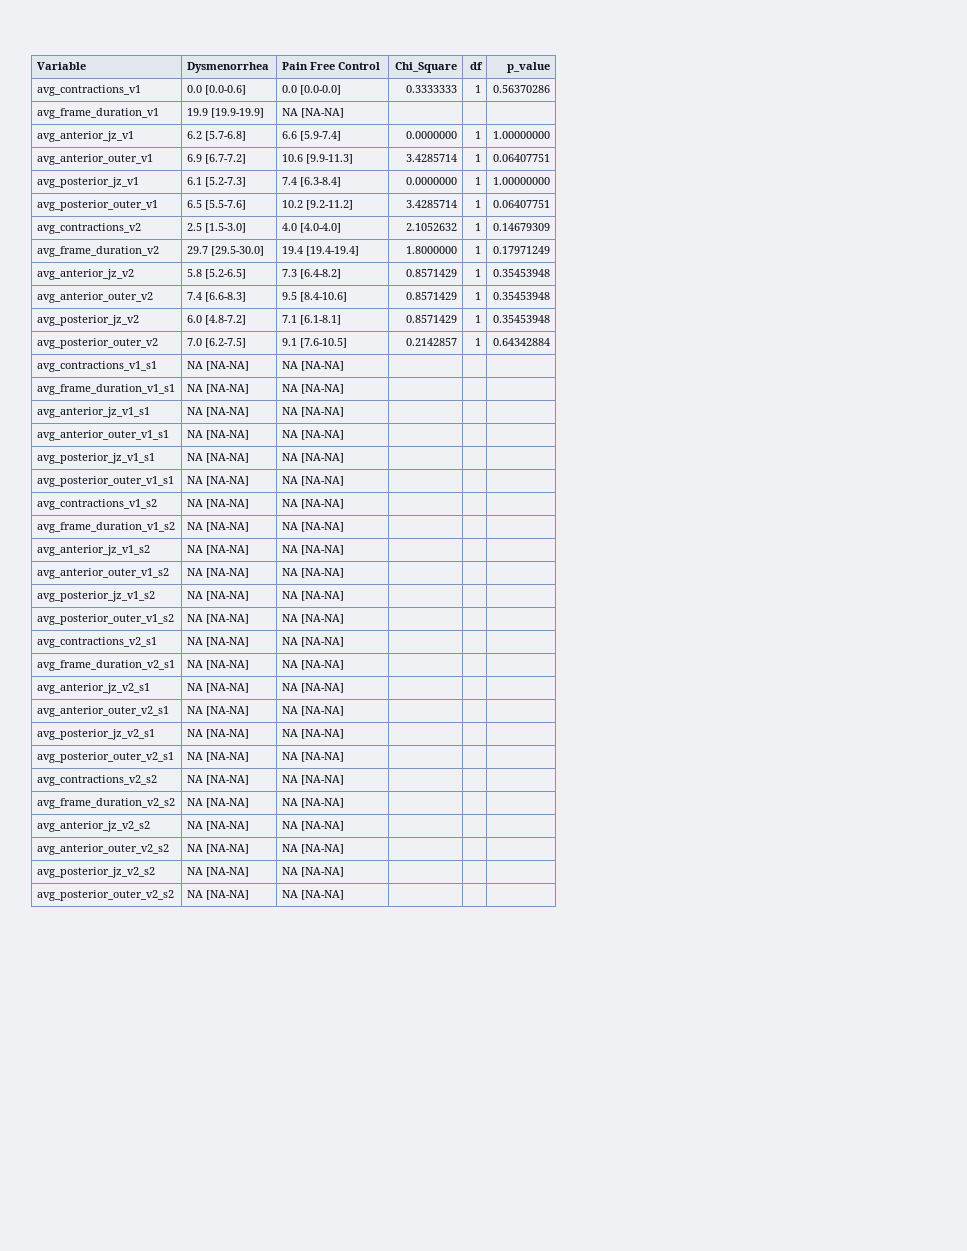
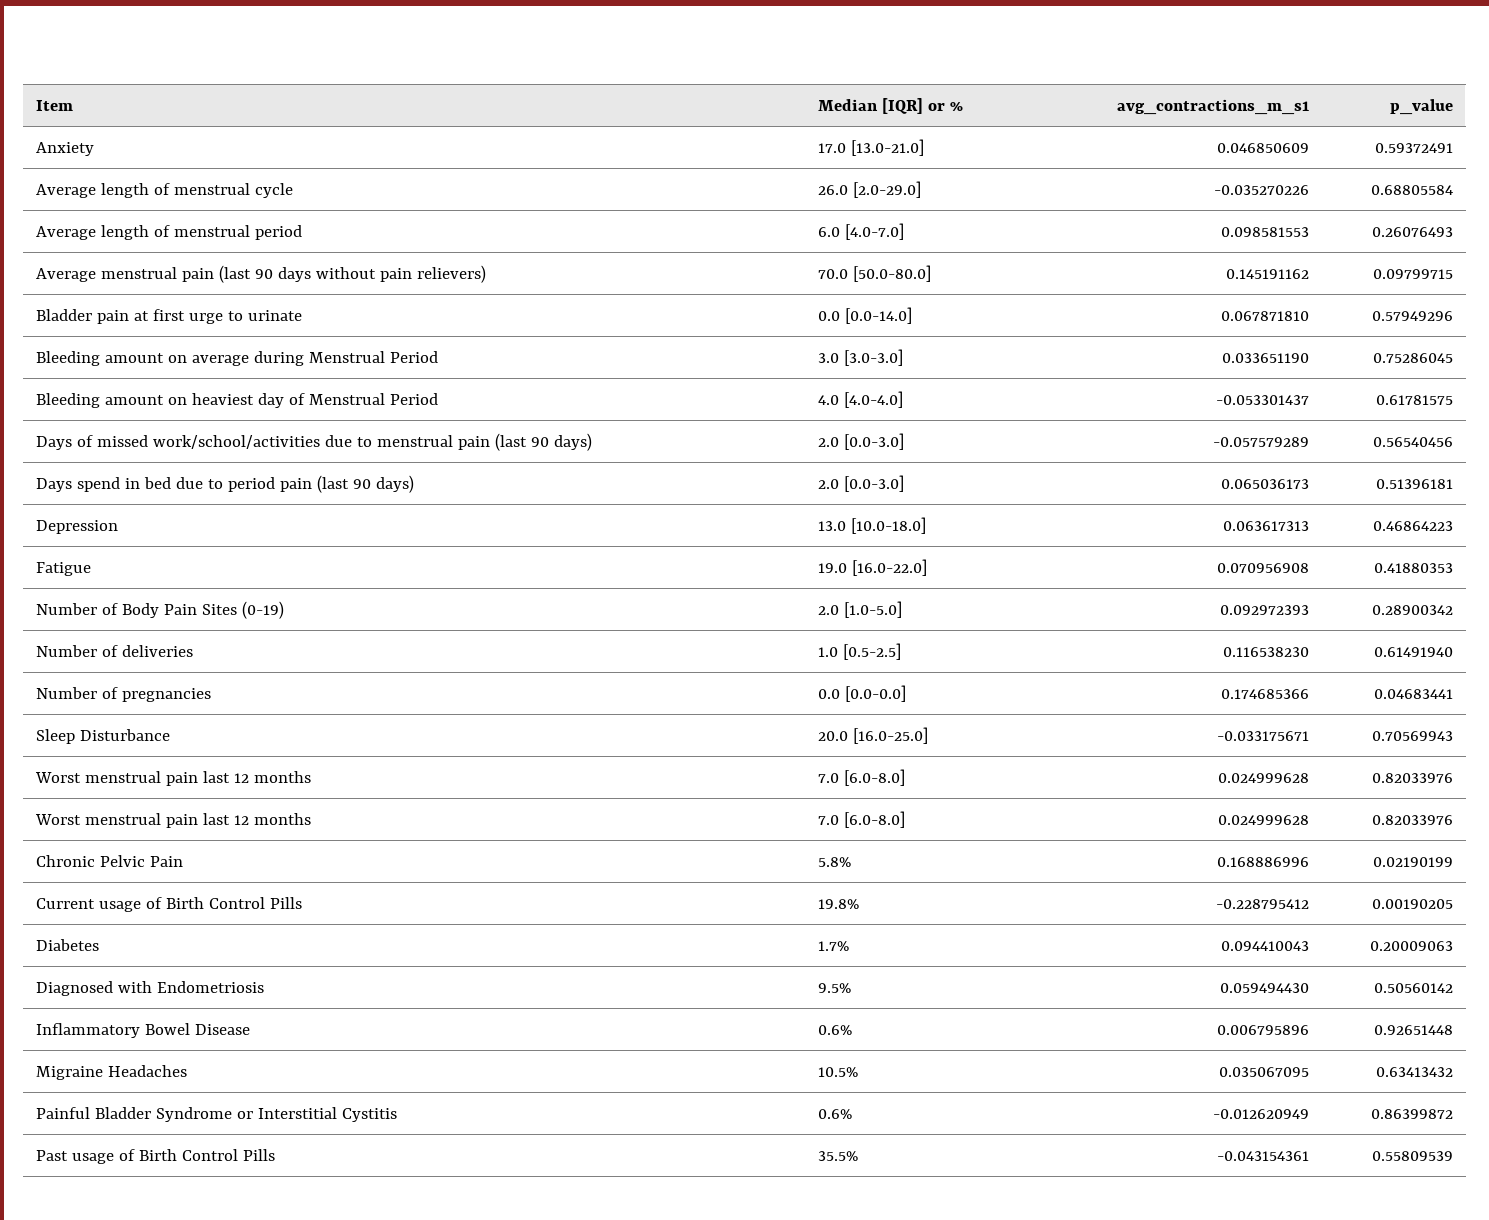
[36,62,86,70] [186,62,269,73] [281,62,380,70] [395,62,458,73] [470,62,484,70] [507,62,551,73] [36,85,141,96] [186,85,246,95] [281,85,341,95] [406,85,458,93] [475,85,482,93] [493,85,551,93] [36,108,159,119] [186,108,264,118] [281,108,344,118] [36,131,134,142] [186,131,246,141] [281,131,341,141] [406,131,458,139] [475,131,482,139] [493,131,551,139] [36,154,153,165] [186,154,246,164] [281,154,353,164] [406,154,458,162] [475,154,482,162] [493,154,551,162] [36,177,139,188] [186,177,246,187] [281,177,341,187] [406,177,458,185] [475,177,482,185] [493,177,551,185] [36,200,158,211] [186,200,246,210] [281,200,353,210] [406,200,458,208] [475,200,482,208] [493,200,551,208] [36,223,141,234] [186,223,246,233] [281,223,341,233] [406,223,458,231] [475,223,482,231] [493,223,551,231] [36,246,159,257] [186,246,264,256] [281,246,359,256] [406,246,458,254] [475,246,482,254] [493,246,551,254] [36,269,134,280] [186,269,246,279] [281,269,341,279] [406,269,458,277] [475,269,482,277] [493,269,551,277] [36,292,153,303] [186,292,246,302] [281,292,347,302] [406,292,458,300] [475,292,482,300] [493,292,551,300] [36,315,139,326] [186,315,246,325] [281,315,341,325] [406,315,458,323] [475,315,482,323] [493,315,551,323] [36,338,158,349] [186,338,246,348] [281,338,347,348] [406,338,458,346] [475,338,482,346] [493,338,551,346] [36,361,157,372] [186,361,249,371] [281,361,344,371] [36,384,175,395] [186,384,249,394] [281,384,344,394] [36,407,150,418] [186,407,249,417] [281,407,344,417] [36,430,169,441] [186,430,249,440] [281,430,344,440] [36,453,155,464] [186,453,249,463] [281,453,344,463] [36,476,174,487] [186,476,249,486] [281,476,344,486] [36,499,157,510] [186,499,249,509] [281,499,344,509] [36,522,175,533] [186,522,249,532] [281,522,344,532] [36,545,150,556] [186,545,249,555] [281,545,344,555] [36,568,169,579] [186,568,249,578] [281,568,344,578] [36,591,155,602] [186,591,249,601] [281,591,344,601] [36,614,174,625] [186,614,249,624] [281,614,344,624] [36,637,157,648] [186,637,249,647] [281,637,344,647] [36,660,175,671] [186,660,249,670] [281,660,344,670] [36,683,150,694] [186,683,249,693] [281,683,344,693] [36,706,169,717] [186,706,249,716] [281,706,344,716] [36,729,155,740] [186,729,249,739] [281,729,344,739] [36,752,174,763] [186,752,249,762] [281,752,344,762] [36,775,157,786] [186,775,249,785] [281,775,344,785] [36,798,175,809] [186,798,249,808] [281,798,344,808] [36,821,150,832] [186,821,249,831] [281,821,344,831] [36,844,169,855] [186,844,249,854] [281,844,344,854] [36,867,155,878] [186,867,249,877] [281,867,344,877] [36,890,174,901] [186,890,249,900] [281,890,344,900] Variable | Dysmenorrhea | Pain Free Control | Chi_Square | df | p_value // avg_contractions_v1 | 0.0 [0.0-0.6] | 0.0 [0.0-0.0] | 0.3333333 | 1 | 0.56370286 // avg_frame_duration_v1 | 19.9 [19.9-19.9] | NA [NA-NA] | | | // avg_anterior_jz_v1 | 6.2 [5.7-6.8] | 6.6 [5.9-7.4] | 0.0000000 | 1 | 1.00000000 // avg_anterior_outer_v1 | 6.9 [6.7-7.2] | 10.6 [9.9-11.3] | 3.4285714 | 1 | 0.06407751 // avg_posterior_jz_v1 | 6.1 [5.2-7.3] | 7.4 [6.3-8.4] | 0.0000000 | 1 | 1.00000000 // avg_posterior_outer_v1 | 6.5 [5.5-7.6] | 10.2 [9.2-11.2] | 3.4285714 | 1 | 0.06407751 // avg_contractions_v2 | 2.5 [1.5-3.0] | 4.0 [4.0-4.0] | 2.1052632 | 1 | 0.14679309 // avg_frame_duration_v2 | 29.7 [29.5-30.0] | 19.4 [19.4-19.4] | 1.8000000 | 1 | 0.17971249 // avg_anterior_jz_v2 | 5.8 [5.2-6.5] | 7.3 [6.4-8.2] | 0.8571429 | 1 | 0.35453948 // avg_anterior_outer_v2 | 7.4 [6.6-8.3] | 9.5 [8.4-10.6] | 0.8571429 | 1 | 0.35453948 // avg_posterior_jz_v2 | 6.0 [4.8-7.2] | 7.1 [6.1-8.1] | 0.8571429 | 1 | 0.35453948 // avg_posterior_outer_v2 | 7.0 [6.2-7.5] | 9.1 [7.6-10.5] | 0.2142857 | 1 | 0.64342884 // avg_contractions_v1_s1 | NA [NA-NA] | NA [NA-NA] | | | // avg_frame_duration_v1_s1 | NA [NA-NA] | NA [NA-NA] | | | // avg_anterior_jz_v1_s1 | NA [NA-NA] | NA [NA-NA] | | | // avg_anterior_outer_v1_s1 | NA [NA-NA] | NA [NA-NA] | | | // avg_posterior_jz_v1_s1 | NA [NA-NA] | NA [NA-NA] | | | // avg_posterior_outer_v1_s1 | NA [NA-NA] | NA [NA-NA] | | | // avg_contractions_v1_s2 | NA [NA-NA] | NA [NA-NA] | | | // avg_frame_duration_v1_s2 | NA [NA-NA] | NA [NA-NA] | | | // avg_anterior_jz_v1_s2 | NA [NA-NA] | NA [NA-NA] | | | // avg_anterior_outer_v1_s2 | NA [NA-NA] | NA [NA-NA] | | | // avg_posterior_jz_v1_s2 | NA [NA-NA] | NA [NA-NA] | | | // avg_posterior_outer_v1_s2 | NA [NA-NA] | NA [NA-NA] | | | // avg_contractions_v2_s1 | NA [NA-NA] | NA [NA-NA] | | | // avg_frame_duration_v2_s1 | NA [NA-NA] | NA [NA-NA] | | | // avg_anterior_jz_v2_s1 | NA [NA-NA] | NA [NA-NA] | | | // avg_anterior_outer_v2_s1 | NA [NA-NA] | NA [NA-NA] | | | // avg_posterior_jz_v2_s1 | NA [NA-NA] | NA [NA-NA] | | | // avg_posterior_outer_v2_s1 | NA [NA-NA] | NA [NA-NA] | | | // avg_contractions_v2_s2 | NA [NA-NA] | NA [NA-NA] | | | // avg_frame_duration_v2_s2 | NA [NA-NA] | NA [NA-NA] | | | // avg_anterior_jz_v2_s2 | NA [NA-NA] | NA [NA-NA] | | | // avg_anterior_outer_v2_s2 | NA [NA-NA] | NA [NA-NA] | | | // avg_posterior_jz_v2_s2 | NA [NA-NA] | NA [NA-NA] | | | // avg_posterior_outer_v2_s2 | NA [NA-NA] | NA [NA-NA] | | | -> [35,100,73,111] [817,98,963,114] [1117,99,1310,115] [1390,99,1454,115] [35,142,94,156] [817,139,924,156] [1217,143,1310,153] [1375,143,1454,153] [35,183,293,198] [817,181,921,198] [1214,185,1310,195] [1371,185,1454,195] [35,225,302,240] [817,223,904,240] [1221,227,1310,237] [1372,227,1454,237] [35,265,486,283] [817,265,931,282] [1226,269,1310,279] [1373,269,1454,279] [35,309,302,324] [817,307,912,324] [1221,311,1310,321] [1372,311,1454,321] [35,351,438,366] [817,349,903,366] [1222,353,1310,363] [1373,353,1454,363] [35,393,438,408] [817,391,903,408] [1216,395,1310,405] [1376,395,1454,405] [35,433,592,451] [817,433,904,450] [1213,437,1310,447] [1373,437,1454,447] [35,475,414,493] [817,475,904,492] [1221,479,1310,489] [1376,479,1454,489] [35,520,118,534] [817,517,926,534] [1223,521,1310,531] [1373,521,1454,531] [35,562,91,576] [817,559,927,576] [1217,563,1310,573] [1374,563,1454,573] [35,601,284,619] [817,601,902,618] [1220,605,1310,615] [1372,605,1454,615] [35,645,193,657] [817,643,901,660] [1223,647,1310,657] [1374,647,1454,657] [35,687,211,702] [817,685,906,702] [1221,689,1310,699] [1374,689,1454,699] [35,729,170,744] [817,727,928,744] [1217,731,1310,741] [1372,731,1454,741] [34,771,311,786] [817,769,905,786] [1218,773,1310,783] [1372,773,1454,783] [34,813,311,828] [817,811,905,828] [1218,815,1310,825] [1372,815,1454,825] [35,855,183,867] [817,857,851,867] [1217,857,1310,867] [1373,857,1454,867] [35,897,302,912] [817,899,859,909] [1216,899,1310,909] [1372,899,1454,909] [35,939,99,951] [817,941,849,951] [1221,941,1310,951] [1370,941,1454,951] [35,981,264,996] [817,983,851,993] [1220,983,1310,993] [1374,983,1454,993] [35,1023,250,1038] [817,1025,852,1035] [1217,1025,1310,1035] [1374,1025,1454,1035] [35,1065,187,1080] [817,1067,858,1077] [1219,1067,1310,1077] [1376,1067,1454,1077] [35,1107,397,1122] [817,1109,852,1119] [1213,1109,1310,1119] [1371,1109,1454,1119] [35,1149,275,1164] [817,1151,858,1161] [1217,1151,1310,1161] [1372,1151,1454,1161] Item | Median [IQR] or % | avg_contractions_m_s1 | p_value // Anxiety | 17.0 [13.0-21.0] | 0.046850609 | 0.59372491 // Average length of menstrual cycle | 26.0 [2.0-29.0] | -0.035270226 | 0.68805584 // Average length of menstrual period | 6.0 [4.0-7.0] | 0.098581553 | 0.26076493 // Average menstrual pain (last 90 days without pain relievers) | 70.0 [50.0-80.0] | 0.145191162 | 0.09799715 // Bladder pain at first urge to urinate | 0.0 [0.0-14.0] | 0.067871810 | 0.57949296 // Bleeding amount on average during Menstrual Period | 3.0 [3.0-3.0] | 0.033651190 | 0.75286045 // Bleeding amount on heaviest day of Menstrual Period | 4.0 [4.0-4.0] | -0.053301437 | 0.61781575 // Days of missed work/school/activities due to menstrual pain (last 90 days) | 2.0 [0.0-3.0] | -0.057579289 | 0.56540456 // Days spend in bed due to period pain (last 90 days) | 2.0 [0.0-3.0] | 0.065036173 | 0.51396181 // Depression | 13.0 [10.0-18.0] | 0.063617313 | 0.46864223 // Fatigue | 19.0 [16.0-22.0] | 0.070956908 | 0.41880353 // Number of Body Pain Sites (0-19) | 2.0 [1.0-5.0] | 0.092972393 | 0.28900342 // Number of deliveries | 1.0 [0.5-2.5] | 0.116538230 | 0.61491940 // Number of pregnancies | 0.0 [0.0-0.0] | 0.174685366 | 0.04683441 // Sleep Disturbance | 20.0 [16.0-25.0] | -0.033175671 | 0.70569943 // Worst menstrual pain last 12 months | 7.0 [6.0-8.0] | 0.024999628 | 0.82033976 // Worst menstrual pain last 12 months | 7.0 [6.0-8.0] | 0.024999628 | 0.82033976 // Chronic Pelvic Pain | 5.8% | 0.168886996 | 0.02190199 // Current usage of Birth Control Pills | 19.8% | -0.228795412 | 0.00190205 // Diabetes | 1.7% | 0.094410043 | 0.20009063 // Diagnosed with Endometriosis | 9.5% | 0.059494430 | 0.50560142 // Inflammatory Bowel Disease | 0.6% | 0.006795896 | 0.92651448 // Migraine Headaches | 10.5% | 0.035067095 | 0.63413432 // Painful Bladder Syndrome or Interstitial Cystitis | 0.6% | -0.012620949 | 0.86399872 // Past usage of Birth Control Pills | 35.5% | -0.043154361 | 0.55809539

